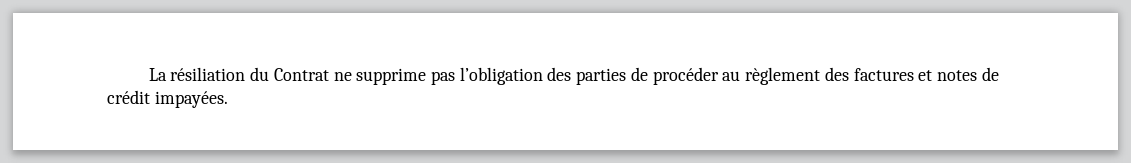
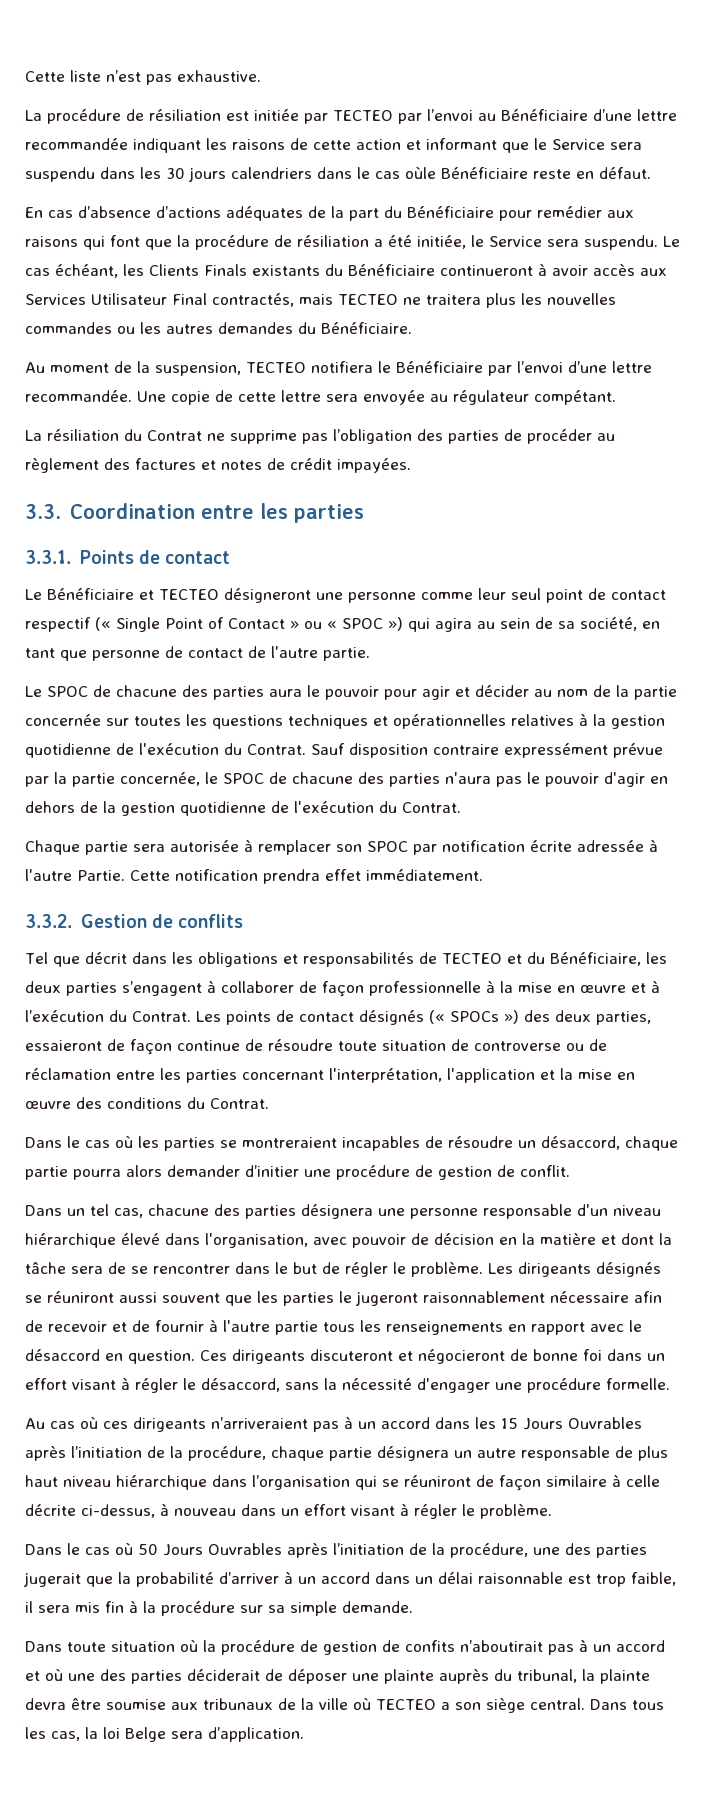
(148, 74) none -> [25,70,261,85] [25,109,677,124] [25,138,642,153] [25,167,651,182] [25,206,634,221] [25,235,680,250] [25,263,667,278] [25,293,616,308] [25,322,412,334] [25,361,652,376] [25,390,616,405] Cette liste n’est pas exhaustive. // La procédure de résiliation est initiée par TECTEO par l’envoi au Bénéficiaire d’une lettre recommandée indiquant les raisons de cette action et informant que le Service sera suspendu dans les 30 jours calendriers dans le cas oùle Bénéficiaire reste en défaut. // En cas d’absence d’actions adéquates de la part du Bénéficiaire pour remédier aux raisons qui font que la procédure de résiliation a été initiée, le Service sera suspendu. Le cas échéant, les Clients Finals existants du Bénéficiaire continueront à avoir accès aux Services Utilisateur Final contractés, mais TECTEO ne traitera plus les nouvelles commandes ou les autres demandes du Bénéficiaire. // Au moment de la suspension, TECTEO notifiera le Bénéficiaire par l’envoi d’une lettre recommandée. Une copie de cette lettre sera envoyée au régulateur compétant. //
(228, 99) none -> [25,503,364,523] [25,550,230,564] [25,588,666,603] [25,617,660,632] [25,646,370,661] [25,685,677,700] [25,713,665,729] [25,743,663,758] [25,772,668,787] [25,801,461,816] [25,839,658,855] [25,869,483,884] [25,914,243,928] [25,952,667,967] [25,980,660,997] [25,1010,651,1025] [25,1039,607,1055] [25,1068,635,1083] [25,1097,269,1109] [25,1136,678,1151] [25,1165,570,1180] [25,1204,661,1219] [25,1233,672,1248] [25,1262,661,1277] [25,1291,662,1306] [25,1319,642,1335] [25,1349,665,1364] [25,1377,670,1393] [25,1416,642,1432] [25,1446,668,1461] [25,1474,660,1491] [25,1503,552,1519] [25,1543,647,1558] [23,1571,676,1587] [25,1600,413,1616] [25,1639,665,1655] [25,1669,650,1684] [25,1698,664,1713] [25,1727,304,1742] // 3.3. Coordination entre les parties // 3.3.1. Points de contact // Le Bénéficiaire et TECTEO désigneront une personne comme leur seul point de contact respectif (« Single Point of Contact » ou « SPOC ») qui agira au sein de sa société, en tant que personne de contact de l'autre partie. // Le SPOC de chacune des parties aura le pouvoir pour agir et décider au nom de la partie concernée sur toutes les questions techniques et opérationnelles relatives à la gestion quotidienne de l'exécution du Contrat. Sauf disposition contraire expressément prévue par la partie concernée, le SPOC de chacune des parties n'aura pas le pouvoir d'agir en dehors de la gestion quotidienne de l'exécution du Contrat. // Chaque partie sera autorisée à remplacer son SPOC par notification écrite adressée à l'autre Partie. Cette notification prendra effet immédiatement. // 3.3.2. Gestion de conflits // Tel que décrit dans les obligations et responsabilités de TECTEO et du Bénéficiaire, les deux parties s’engagent à collaborer de façon professionnelle à la mise en œuvre et à l’exécution du Contrat. Les points de contact désignés (« SPOCs ») des deux parties, essaieront de façon continue de résoudre toute situation de controverse ou de réclamation entre les parties concernant l'interprétation, l'application et la mise en œuvre des conditions du Contrat. // Dans le cas où les parties se montreraient incapables de résoudre un désaccord, chaque partie pourra alors demander d’initier une procédure de gestion de conflit. // Dans un tel cas, chacune des parties désignera une personne responsable d'un niveau hiérarchique élevé dans l'organisation, avec pouvoir de décision en la matière et dont la tâche sera de se rencontrer dans le but de régler le problème. Les dirigeants désignés se réuniront aussi souvent que les parties le jugeront raisonnablement nécessaire afin de recevoir et de fournir à l'autre partie tous les renseignements en rapport avec le désaccord en question. Ces dirigeants discuteront et négocieront de bonne foi dans un effort visant à régler le désaccord, sans la nécessité d'engager une procédure formelle. // Au cas où ces dirigeants n’arriveraient pas à un accord dans les 15 Jours Ouvrables après l’initiation de la procédure, chaque partie désignera un autre responsable de plus haut niveau hiérarchique dans l’organisation qui se réuniront de façon similaire à celle décrite ci-dessus, à nouveau dans un effort visant à régler le problème. // Dans le cas où 50 Jours Ouvrables après l’initiation de la procédure, une des parties jugerait que la probabilité d’arriver à un accord dans un délai raisonnable est trop faible, il sera mis fin à la procédure sur sa simple demande. // Dans toute situation où la procédure de gestion de confits n’aboutirait pas à un accord et où une des parties déciderait de déposer une plainte auprès du tribunal, la plainte devra être soumise aux tribunaux de la ville où TECTEO a son siège central. Dans tous les cas, la loi Belge sera d’application.

